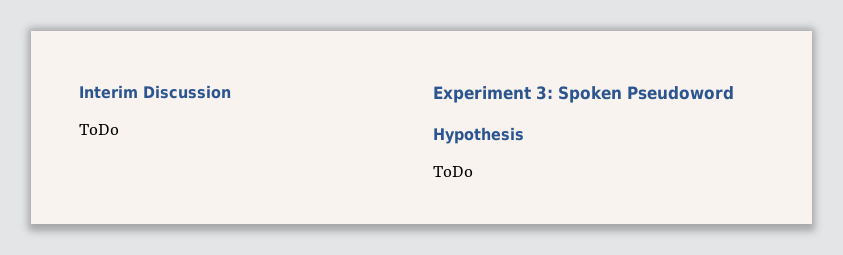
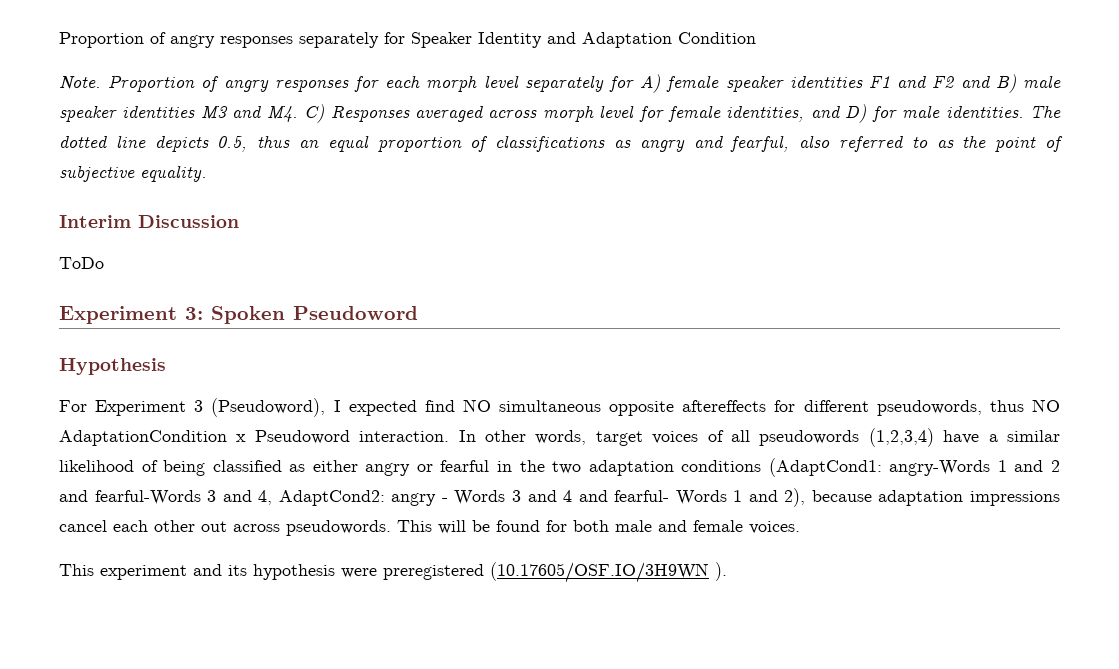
(79, 92) none -> [59,32,756,48] [59,74,1062,93] [59,104,1062,123] [59,135,1063,152] [59,165,207,182] Proportion of angry responses separately for Speaker Identity and Adaptation Condition // Note. Proportion of angry responses for each morph level separately for A) female speaker identities F1 and F2 and B) male speaker identities M3 and M4. C) Responses averaged across morph level for female identities, and D) for male identities. The dotted line depicts 0.5, thus an equal proportion of classifications as angry and fearful, also referred to as the point of subjective equality. //
[433,166,473,177] ToDo -> [59,398,1060,417] [59,428,1060,447] [59,458,1060,477] [59,488,1060,507] [59,520,800,536] [59,562,727,583] For Experiment 3 (Pseudoword), I expected find NO simultaneous opposite aftereffects for different pseudowords, thus NO AdaptationCondition x Pseudoword interaction. In other words, target voices of all pseudowords (1,2,3,4) have a similar likelihood of being classified as either angry or fearful in the two adaptation conditions (AdaptCond1: angry-Words 1 and 2 and fearful-Words 3 and 4, AdaptCond2: angry - Words 3 and 4 and fearful- Words 1 and 2), because adaptation impressions cancel each other out across pseudowords. This will be found for both male and female voices. // This experiment and its hypothesis were preregistered (10.17605/OSF.IO/3H9WN ).

